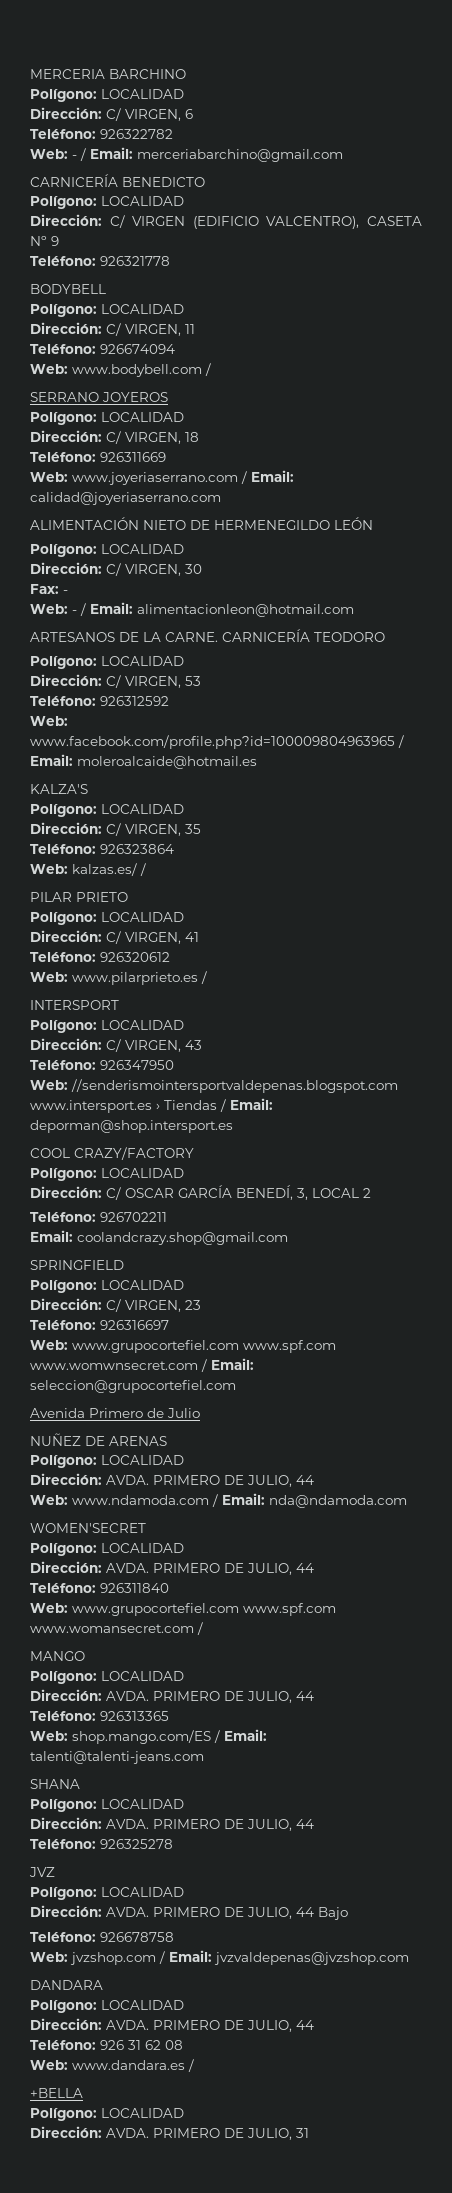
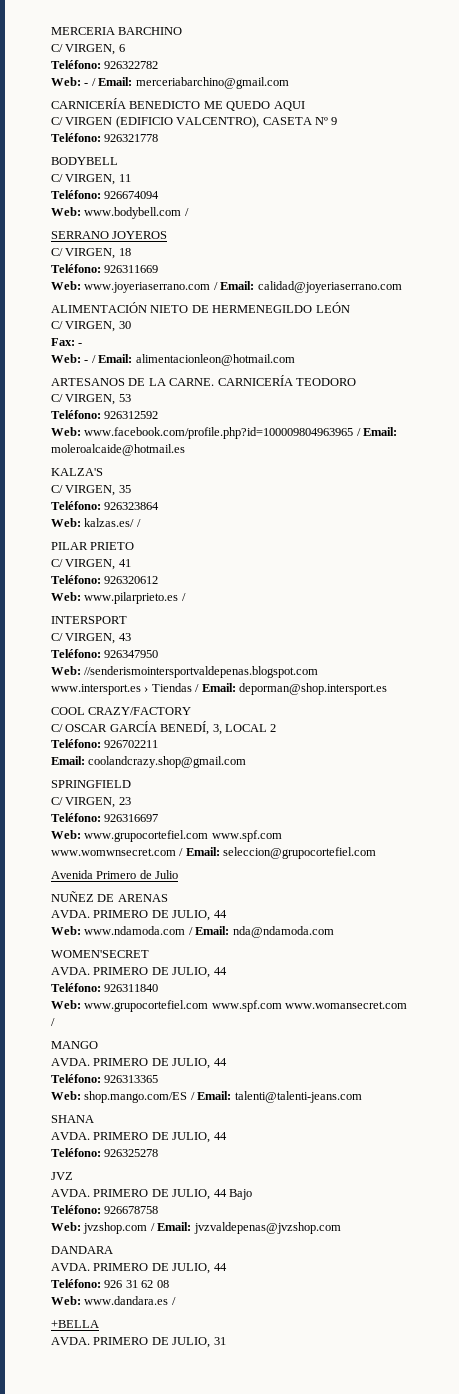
[30,89,184,102] [30,107,102,119] Polígono: LOCALIDAD // Dirección: -> (183, 31) none
[30,196,184,209] [30,214,102,226] // Polígono: LOCALIDAD // Dirección: -> [203,101,305,111] ME QUEDO AQUI //
[30,304,184,317] [30,322,102,334] Polígono: LOCALIDAD // Dirección: -> (118, 161) none
[30,412,184,425] [30,430,102,442] Polígono: LOCALIDAD // Dirección: -> (168, 235) none
[30,544,184,557] [30,562,102,574] Polígono: LOCALIDAD // Dirección: -> (350, 307) none
[30,656,184,669] [30,674,102,686] Polígono: LOCALIDAD // Dirección: -> (356, 382) none
[30,804,184,817] [30,822,102,834] Polígono: LOCALIDAD // Dirección: -> (103, 472) none
[30,912,184,925] [30,930,102,942] Polígono: LOCALIDAD // Dirección: -> (135, 546) none
[30,1020,184,1033] [30,1038,102,1050] Polígono: LOCALIDAD // Dirección: -> (127, 620) none
[30,1168,184,1181] [30,1186,102,1198] Polígono: LOCALIDAD // Dirección: -> (192, 711) none
[30,1280,184,1293] [30,1298,102,1310] Polígono: LOCALIDAD // Dirección: -> (131, 784) none
[30,1455,184,1468] [30,1473,102,1485] Polígono: LOCALIDAD // Dirección: -> (168, 898) none
[30,1543,184,1556] [30,1561,102,1573] Polígono: LOCALIDAD // Dirección: -> (149, 954) none
[30,1671,184,1684] [30,1689,102,1701] Polígono: LOCALIDAD // Dirección: -> (98, 1045) none
[30,1799,184,1812] [30,1817,102,1829] Polígono: LOCALIDAD // Dirección: -> (94, 1119) none
[30,1887,184,1900] [30,1905,102,1917] Polígono: LOCALIDAD // Dirección: -> (73, 1176) none
[30,2000,184,2013] [30,2018,102,2030] Polígono: LOCALIDAD // Dirección: -> (113, 1250) none
[30,2108,184,2121] [30,2126,102,2138] Polígono: LOCALIDAD // Dirección: -> (99, 1324) none

